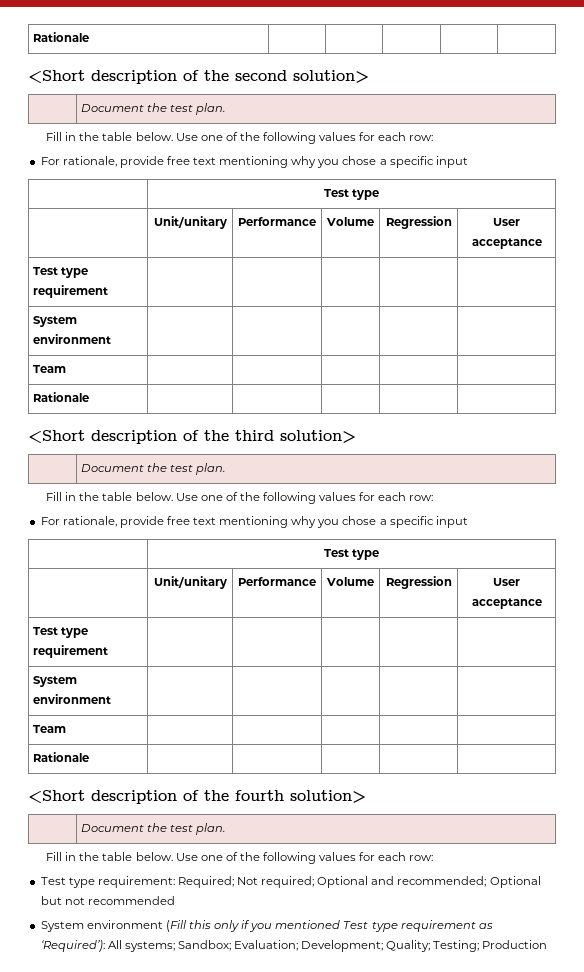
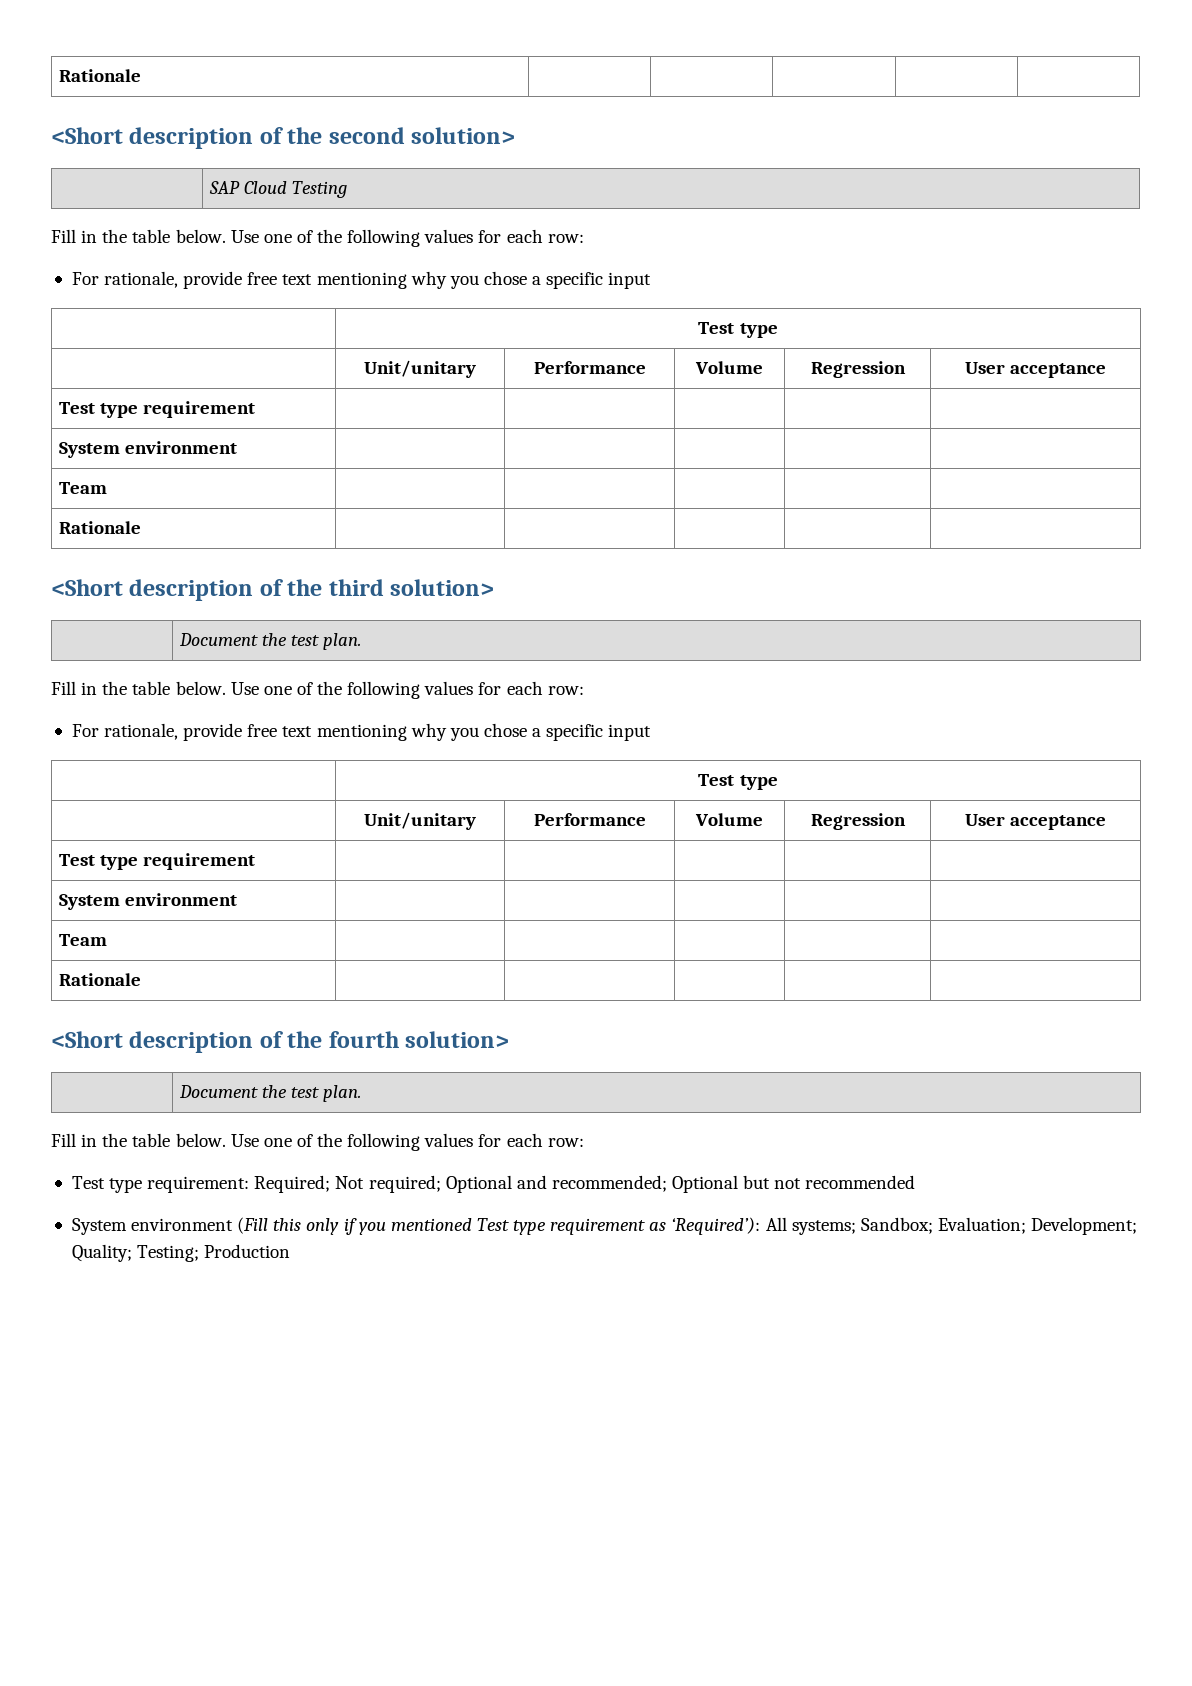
[81,103,226,115] Document the test plan. -> [208,181,348,198] SAP Cloud Testing

